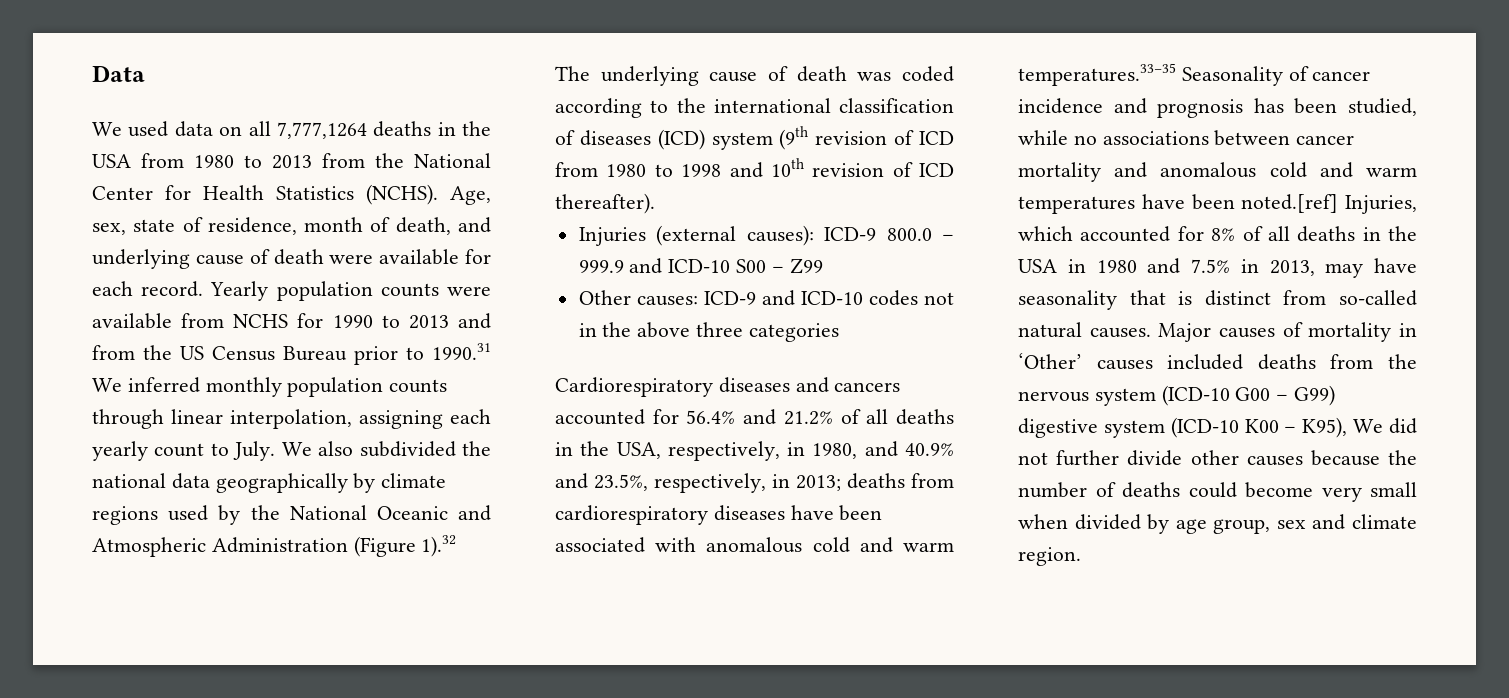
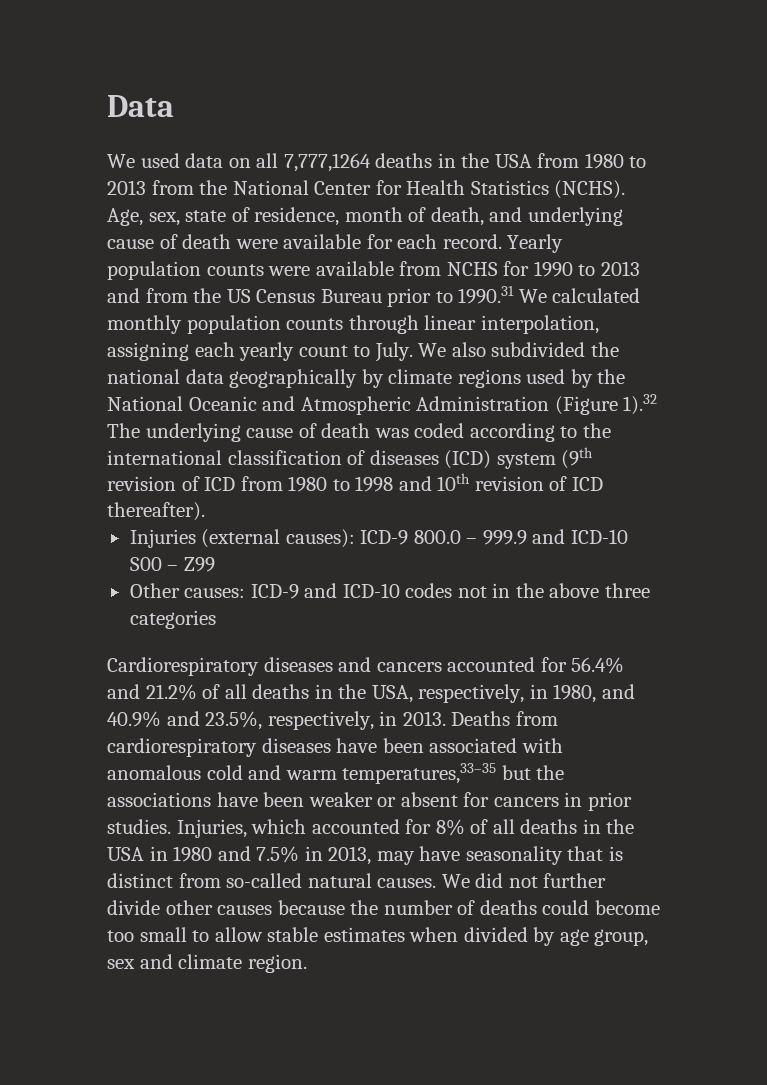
[127,377,200,393] inferred -> [552,288,641,303] calculated
[796,473,905,491] 2013; deaths -> [402,711,511,726] 2013. Deaths
[1018,63,1371,86] [1018,98,1417,118] [1018,130,1355,146] [1018,162,1417,182] [1018,194,1339,214] temperatures.33–35 Seasonality of cancer incidence and prognosis has been studied, while no associations between cancer mortality and anomalous cold and warm temperatures have been noted.[ref] -> [342,763,565,784] [107,792,632,811] [107,819,171,834] temperatures,33–35 but the associations have been weaker or absent for cancers in prior studies.
[1158,322,1417,342] [1018,353,1417,370] [1018,385,1336,406] [1018,417,1348,438] Major causes of mortality in ‘Other’ causes included deaths from the nervous system (ICD-10 G00 – G99) digestive system (ICD-10 K00 – K95), -> (437, 883) none
[1321,482,1417,502] very small -> [107,927,405,942] too small to allow stable estimates

